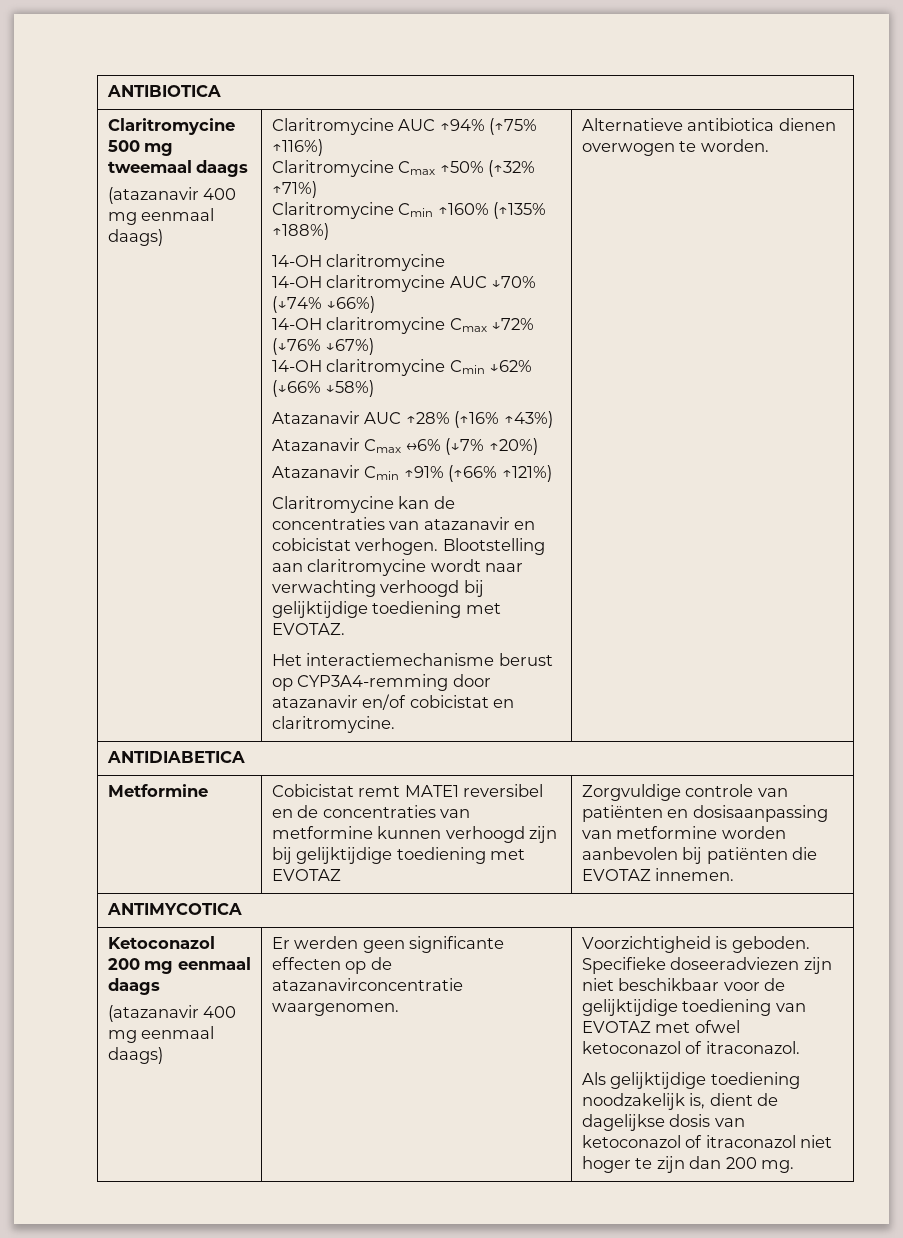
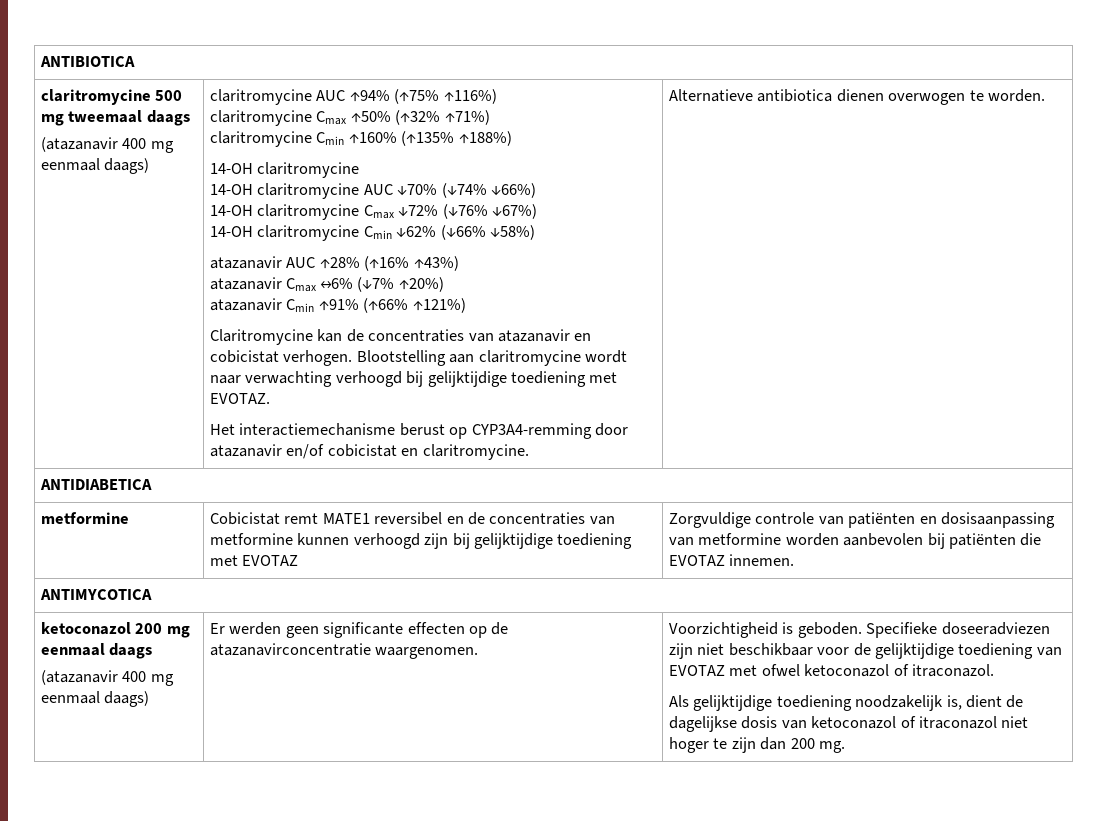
[107,118,235,135] Claritromycine -> [40,89,151,105] claritromycine
[271,118,394,135] Claritromycine -> [209,89,312,105] claritromycine
[271,160,394,177] Claritromycine -> [209,110,312,126] claritromycine
[271,202,394,219] Claritromycine -> [209,131,312,147] claritromycine
[271,411,360,424] Atazanavir -> [209,256,282,269] atazanavir
[271,438,360,451] Atazanavir -> [209,277,282,290] atazanavir
[271,465,360,478] Atazanavir -> [209,298,282,311] atazanavir
[107,784,208,797] Metformine -> [40,512,129,524] metformine
[107,936,215,949] Ketoconazol -> [40,622,131,635] ketoconazol

